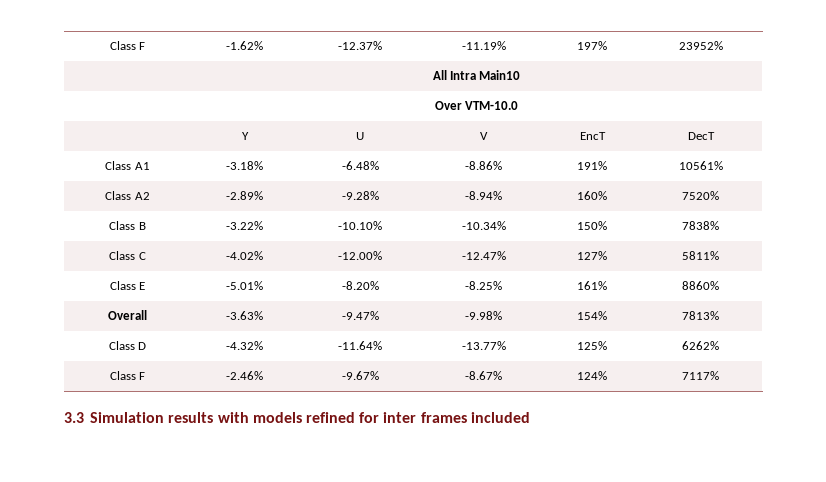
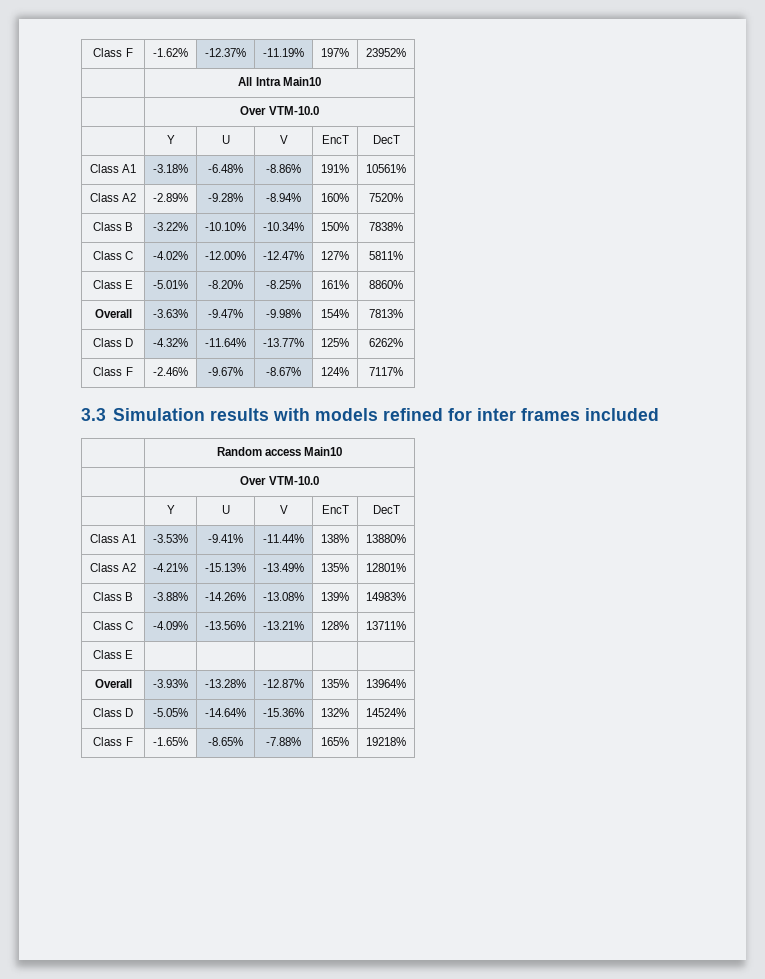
(530, 417) none -> [216,447,343,456] [240,476,319,485] [166,505,175,514] [221,505,230,514] [279,505,288,514] [321,505,349,514] [372,505,400,514] [89,534,137,543] [153,534,188,543] [208,534,243,543] [263,534,304,543] [321,534,349,543] [366,534,406,543] [89,563,137,572] [153,563,188,572] [205,563,246,572] [263,563,304,572] [321,563,349,572] [366,563,406,572] [92,592,134,601] [153,592,188,601] [205,592,246,601] [263,592,304,601] [321,592,349,601] [366,592,406,601] [92,621,134,630] [153,621,188,630] [205,621,246,630] [263,621,304,630] [321,621,349,630] [366,621,406,630] [92,650,134,659] [94,679,132,688] [153,679,188,688] [205,679,246,688] [263,679,304,688] [321,679,349,688] [366,679,406,688] [92,708,134,717] [153,708,188,717] [205,708,246,717] [263,708,304,717] [321,708,349,717] [366,708,406,717] [93,737,133,746] [153,737,188,746] [208,737,243,746] [266,737,301,746] [321,737,349,746] [366,737,406,746] // | Random access Main10 // | Over VTM-10.0 // | Y | U | V | EncT | DecT // Class A1 | -3.53% | -9.41% | -11.44% | 138% | 13880% // Class A2 | -4.21% | -15.13% | -13.49% | 135% | 12801% // Class B | -3.88% | -14.26% | -13.08% | 139% | 14983% // Class C | -4.09% | -13.56% | -13.21% | 128% | 13711% // Class E | | | | | // Overall | -3.93% | -13.28% | -12.87% | 135% | 13964% // Class D | -5.05% | -14.64% | -15.36% | 132% | 14524% // Class F | -1.65% | -8.65% | -7.88% | 165% | 19218%

